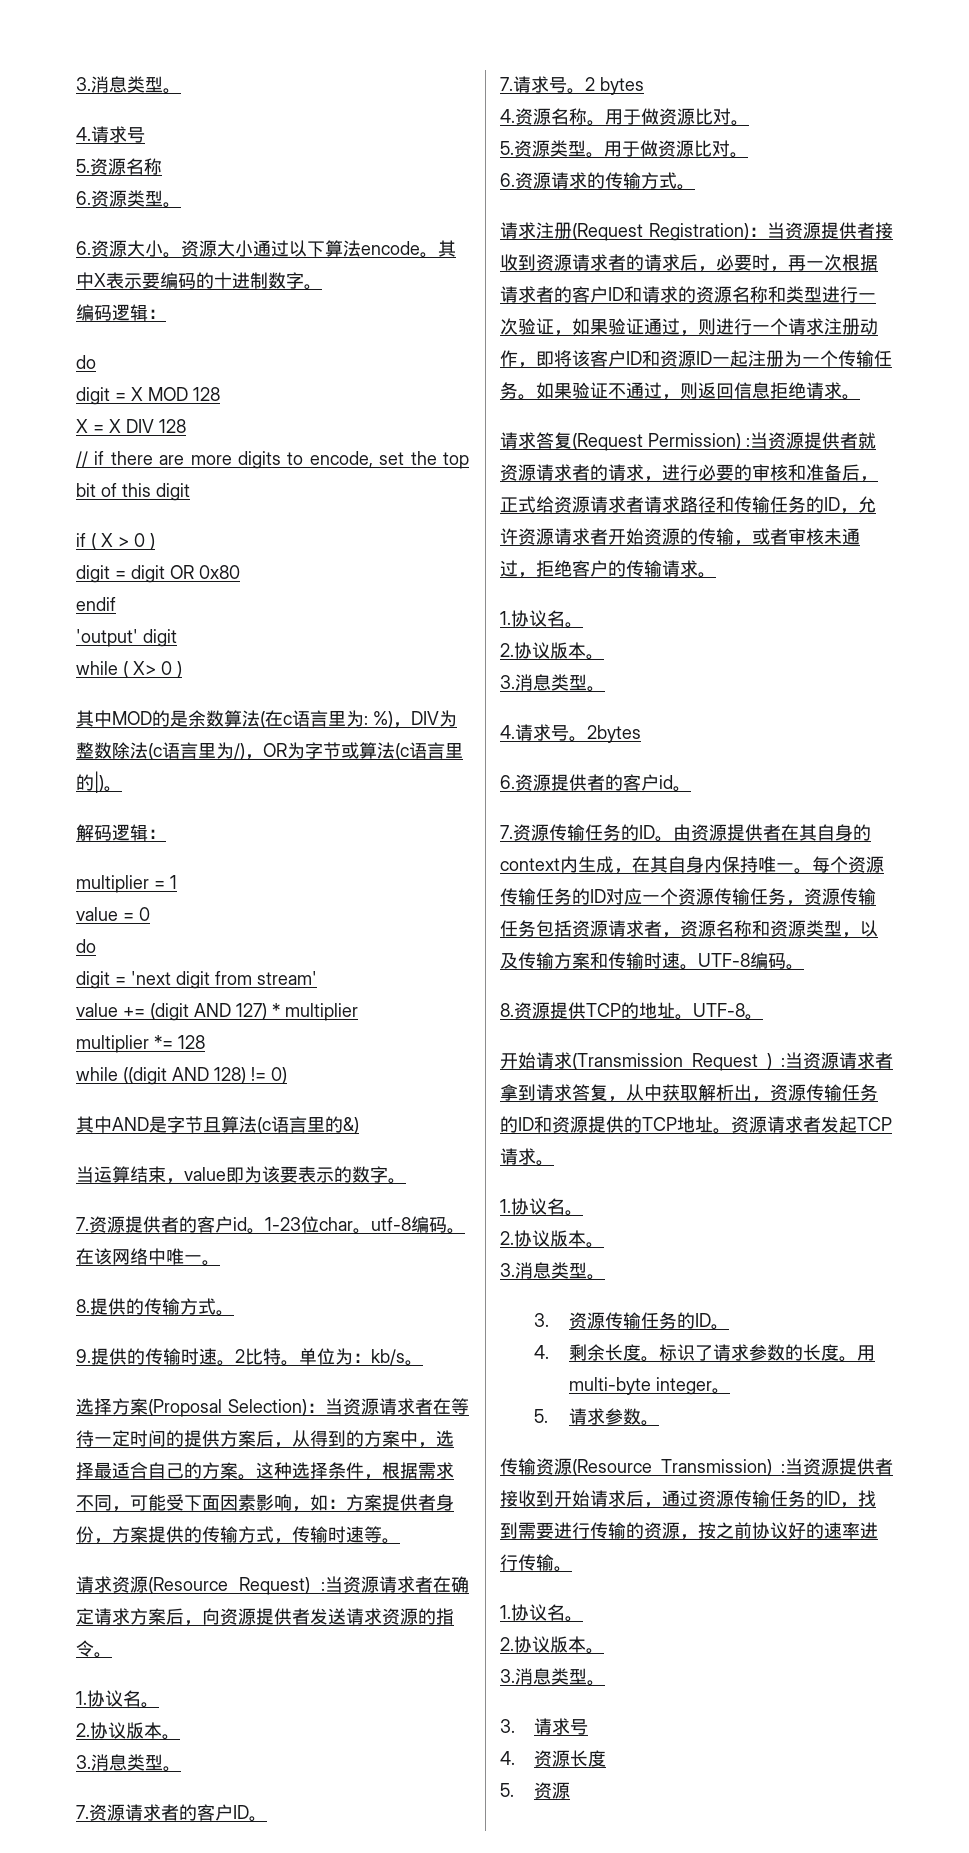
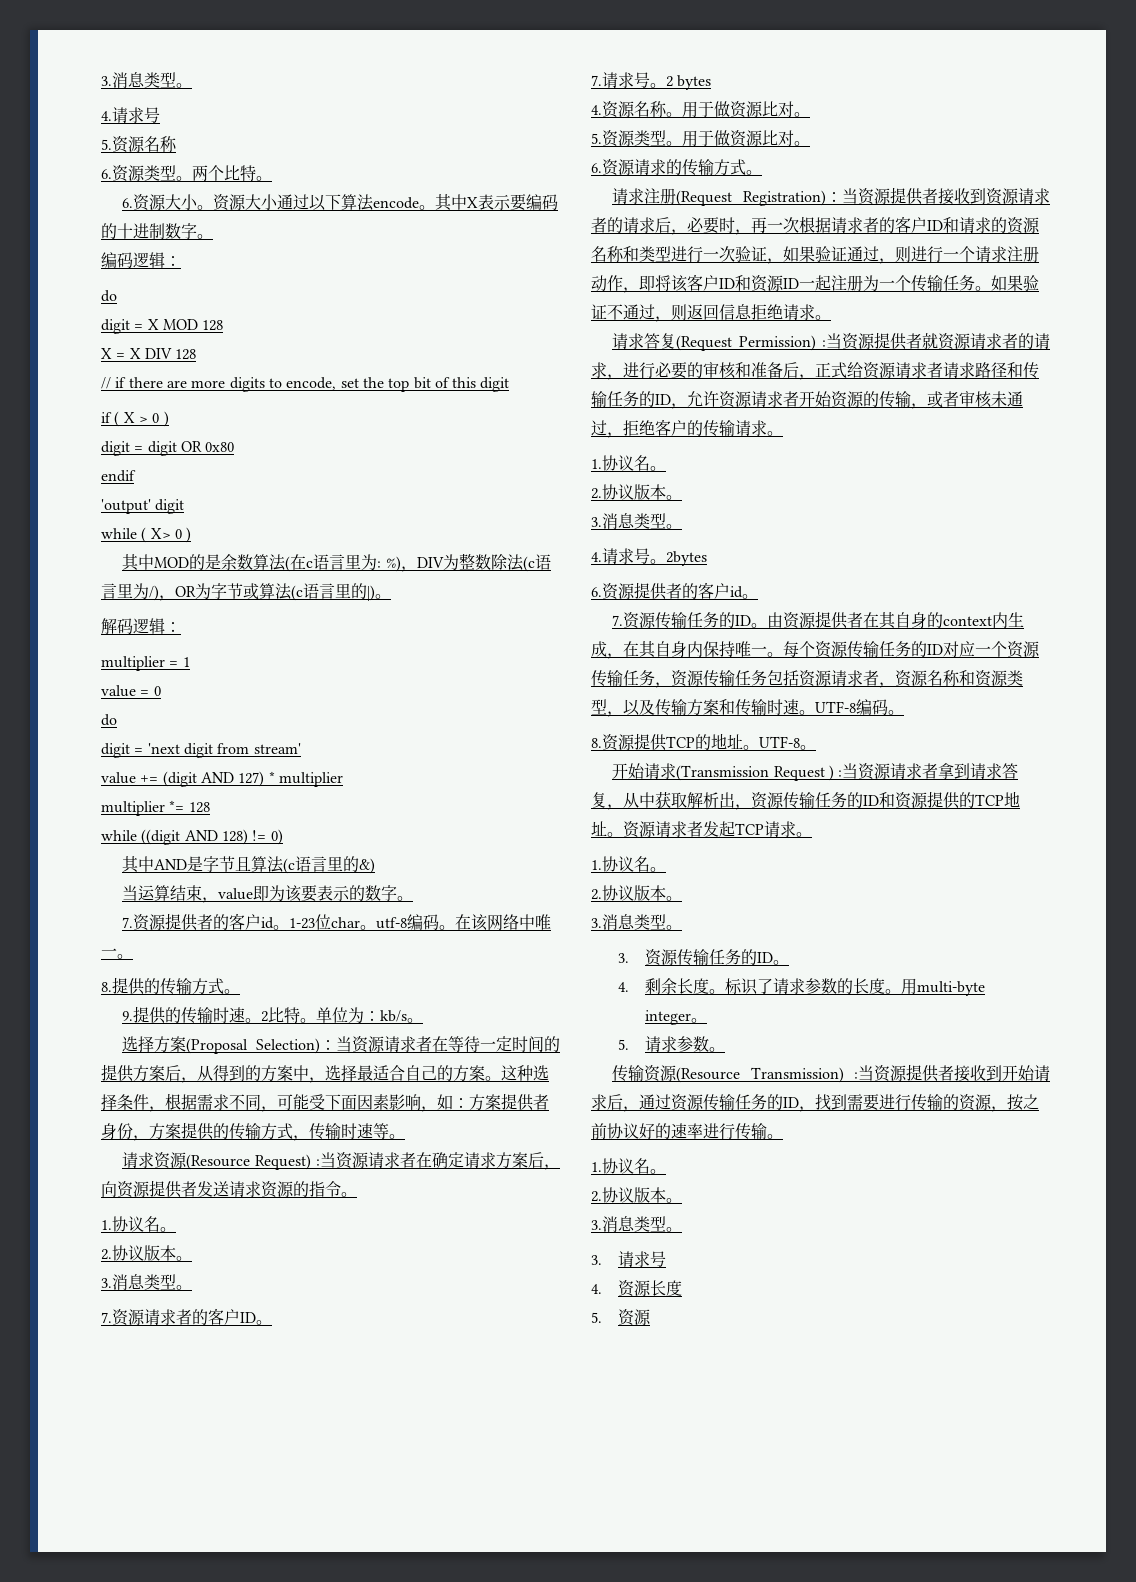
(181, 205) none -> [192,165,272,182] 两个比特。

